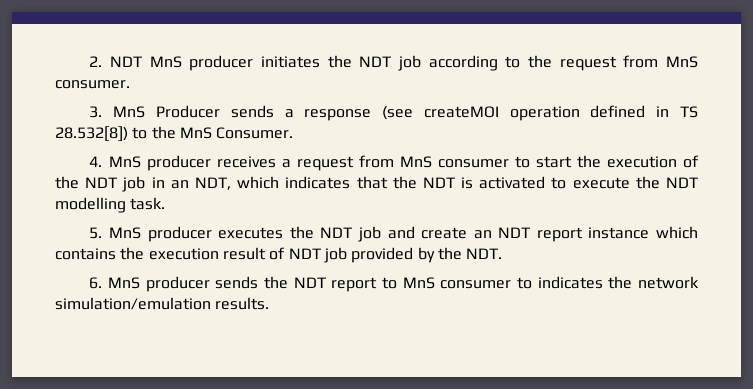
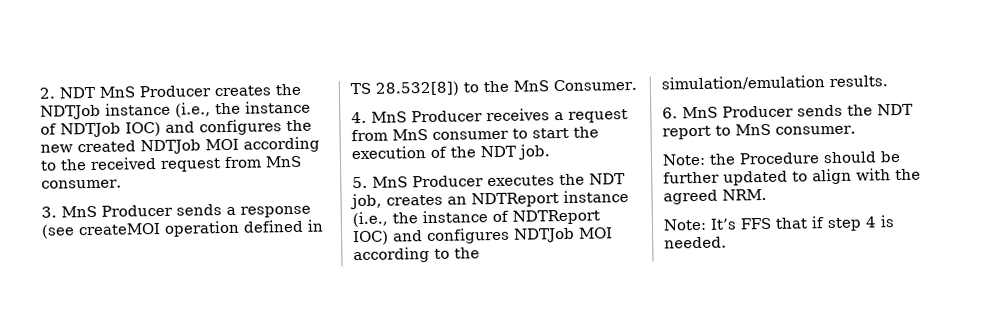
[189,55,553,71] producer initiates the NDT job according to the -> [139,83,301,98] [40,100,311,120] [40,119,312,138] [40,136,320,155] [40,157,157,171] Producer creates the NDTJob instance (i.e., the instance of NDTJob IOC) and configures the new created NDTJob MOI according to the received
[146,155,211,171] producer -> [411,110,483,123] Producer
[122,176,698,192] [55,197,166,213] job in an NDT, which indicates that the NDT is activated to execute the NDT modelling task. -> [518,144,550,160] job.
[147,226,212,242] producer -> [412,175,484,188] Producer
[357,226,698,242] [55,247,503,263] job and create an NDT report instance which contains the execution result of NDT job provided by the NDT. -> [350,190,629,210] [352,209,600,228] [353,227,613,246] [353,246,480,264] [661,75,888,91] job, creates an NDTReport instance (i.e., the instance of NDTReport IOC) and configures NDTJob MOI according to the simulation/emulation results.
[145,276,210,292] producer -> [722,105,794,118] Producer
[440,276,699,289] [55,297,270,310] consumer to indicates the network simulation/emulation results. -> [775,125,856,135] [662,150,901,166] [663,168,921,186] [663,188,767,205] [663,215,895,232] [664,236,727,249] consumer. // Note: the Procedure should be further updated to align with the agreed NRM. // Note: It’s FFS that if step 4 is needed.

